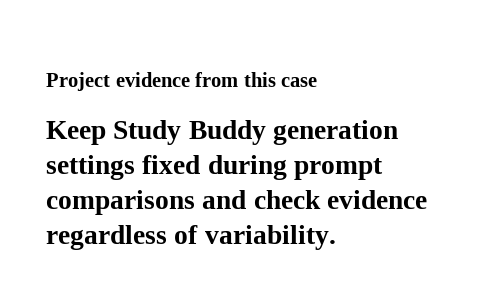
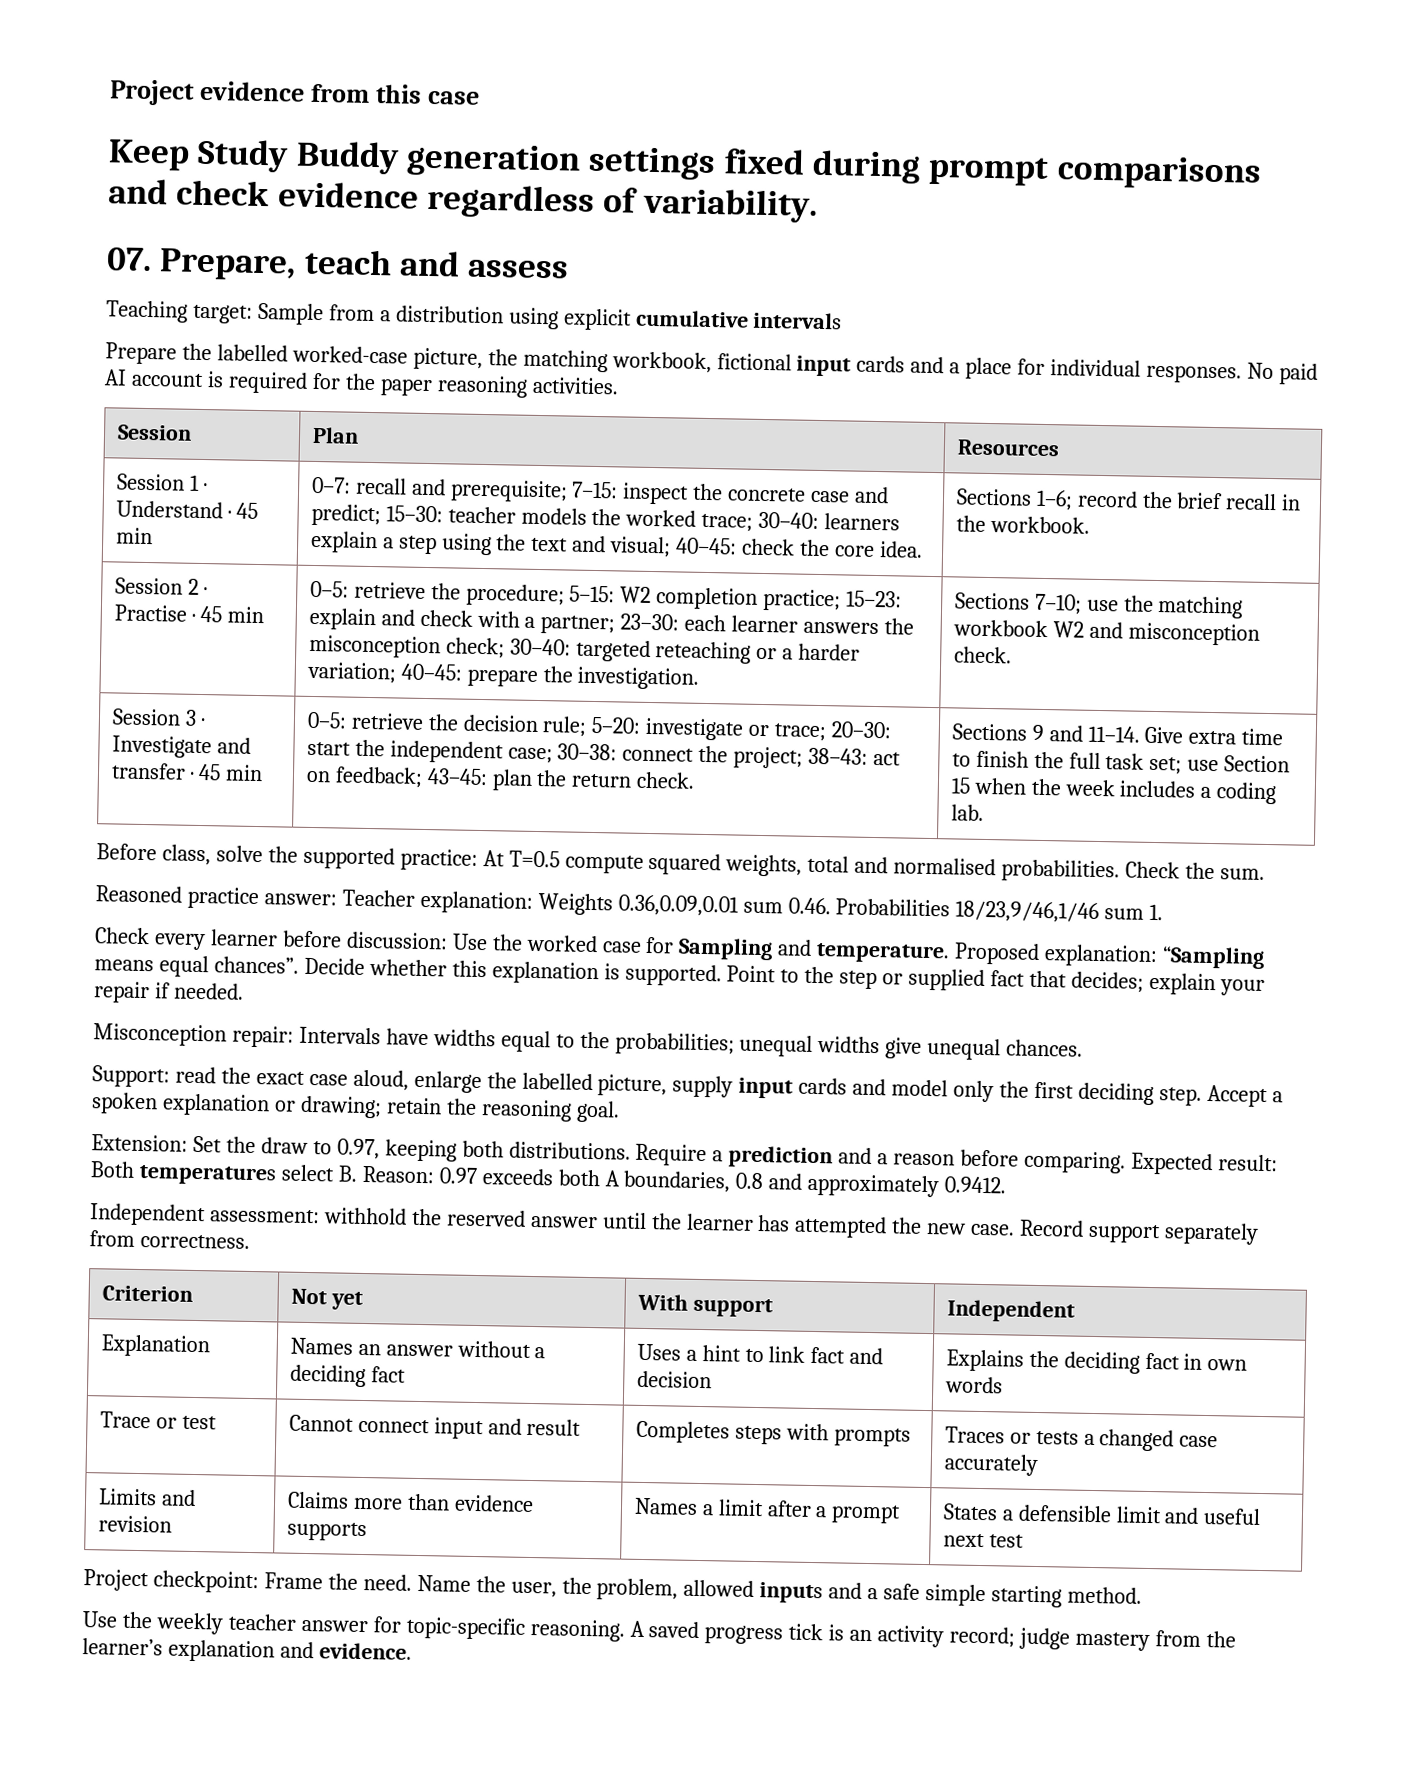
(336, 237) none -> [106,247,570,281] [106,300,843,331] [105,342,1318,385] [104,369,619,398] [116,424,192,441] [311,426,359,444] [956,439,1060,457] [116,473,208,492] [115,500,258,519] [115,527,153,545] [311,476,890,505] [310,503,901,532] [309,530,924,558] [955,488,1302,511] [955,515,1090,534] [114,577,208,596] [113,604,264,624] [309,580,903,612] [308,607,915,635] [308,634,861,664] [306,661,700,690] [954,592,1244,619] [952,619,1260,646] [953,646,1012,664] [111,708,205,727] [111,735,251,759] [110,762,263,782] [306,711,893,742] [306,739,902,769] [305,766,696,791] [951,723,1284,746] [951,750,1291,775] [950,777,1278,805] [950,804,984,821] [96,843,1265,883] [95,885,1164,924] [94,927,1266,969] [94,955,1265,996] [93,981,244,1004] [93,1023,1084,1061] [92,1065,1283,1108] [91,1092,620,1123] [91,1134,1278,1176] [90,1161,1007,1198] [89,1203,1260,1245] [89,1230,250,1249] [101,1285,193,1302] [290,1288,363,1310] [636,1293,773,1318] [946,1299,1075,1323] [100,1334,210,1358] [289,1337,546,1359] [289,1364,406,1388] [636,1343,884,1365] [636,1370,712,1389] [945,1349,1248,1374] [944,1376,1003,1394] [99,1411,217,1430] [288,1414,582,1440] [635,1420,911,1447] [944,1426,1219,1452] [943,1453,1039,1477] [97,1488,196,1507] [97,1515,172,1533] [286,1491,534,1513] [286,1521,367,1542] [633,1497,902,1524] [942,1503,1262,1525] [942,1533,1024,1548] [83,1569,1142,1608] [82,1611,1236,1652] [82,1638,412,1663] // 07. Prepare, teach and assess // Teaching target: Sample from a distribution using explicit cumulative intervals // Prepare the labelled worked-case picture, the matching workbook, fictional input cards and a place for individual responses. No paid AI account is required for the paper reasoning activities. // Session | Plan | Resources // Session 1 · Understand · 45 min | 0–7: recall and prerequisite; 7–15: inspect the concrete case and predict; 15–30: teacher models the worked trace; 30–40: learners explain a step using the text and visual; 40–45: check the core idea. | Sections 1–6; record the brief recall in the workbook. // Session 2 · Practise · 45 min | 0–5: retrieve the procedure; 5–15: W2 completion practice; 15–23: explain and check with a partner; 23–30: each learner answers the misconception check; 30–40: targeted reteaching or a harder variation; 40–45: prepare the investigation. | Sections 7–10; use the matching workbook W2 and misconception check. // Session 3 · Investigate and transfer · 45 min | 0–5: retrieve the decision rule; 5–20: investigate or trace; 20–30: start the independent case; 30–38: connect the project; 38–43: act on feedback; 43–45: plan the return check. | Sections 9 and 11–14. Give extra time to finish the full task set; use Section 15 when the week includes a coding lab. // Before class, solve the supported practice: At T=0.5 compute squared weights, total and normalised probabilities. Check the sum. // Reasoned practice answer: Teacher explanation: Weights 0.36,0.09,0.01 sum 0.46. Probabilities 18/23,9/46,1/46 sum 1. // Check every learner before discussion: Use the worked case for Sampling and temperature. Proposed explanation: “Sampling means equal chances”. Decide whether this explanation is supported. Point to the step or supplied fact that decides; explain your repair if needed. // Misconception repair: Intervals have widths equal to the probabilities; unequal widths give unequal chances. // Support: read the exact case aloud, enlarge the labelled picture, supply input cards and model only the first deciding step. Accept a spoken explanation or drawing; retain the reasoning goal. // Extension: Set the draw to 0.97, keeping both distributions. Require a prediction and a reason before comparing. Expected result: Both temperatures select B. Reason: 0.97 exceeds both A boundaries, 0.8 and approximately 0.9412. // Independent assessment: withhold the reserved answer until the learner has attempted the new case. Record support separately from correctness. // Criterion | Not yet | With support | Independent // Explanation | Names an answer without a deciding fact | Uses a hint to link fact and decision | Explains the deciding fact in own words // Trace or test | Cannot connect input and result | Completes steps with prompts | Traces or tests a changed case accurately // Limits and revision | Claims more than evidence supports | Names a limit after a prompt | States a defensible limit and useful next test // Project checkpoint: Frame the need. Name the user, the problem, allowed inputs and a safe simple starting method. // Use the weekly teacher answer for topic-specific reasoning. A saved progress tick is an activity record; judge mastery from the learner’s explanation and evidence.

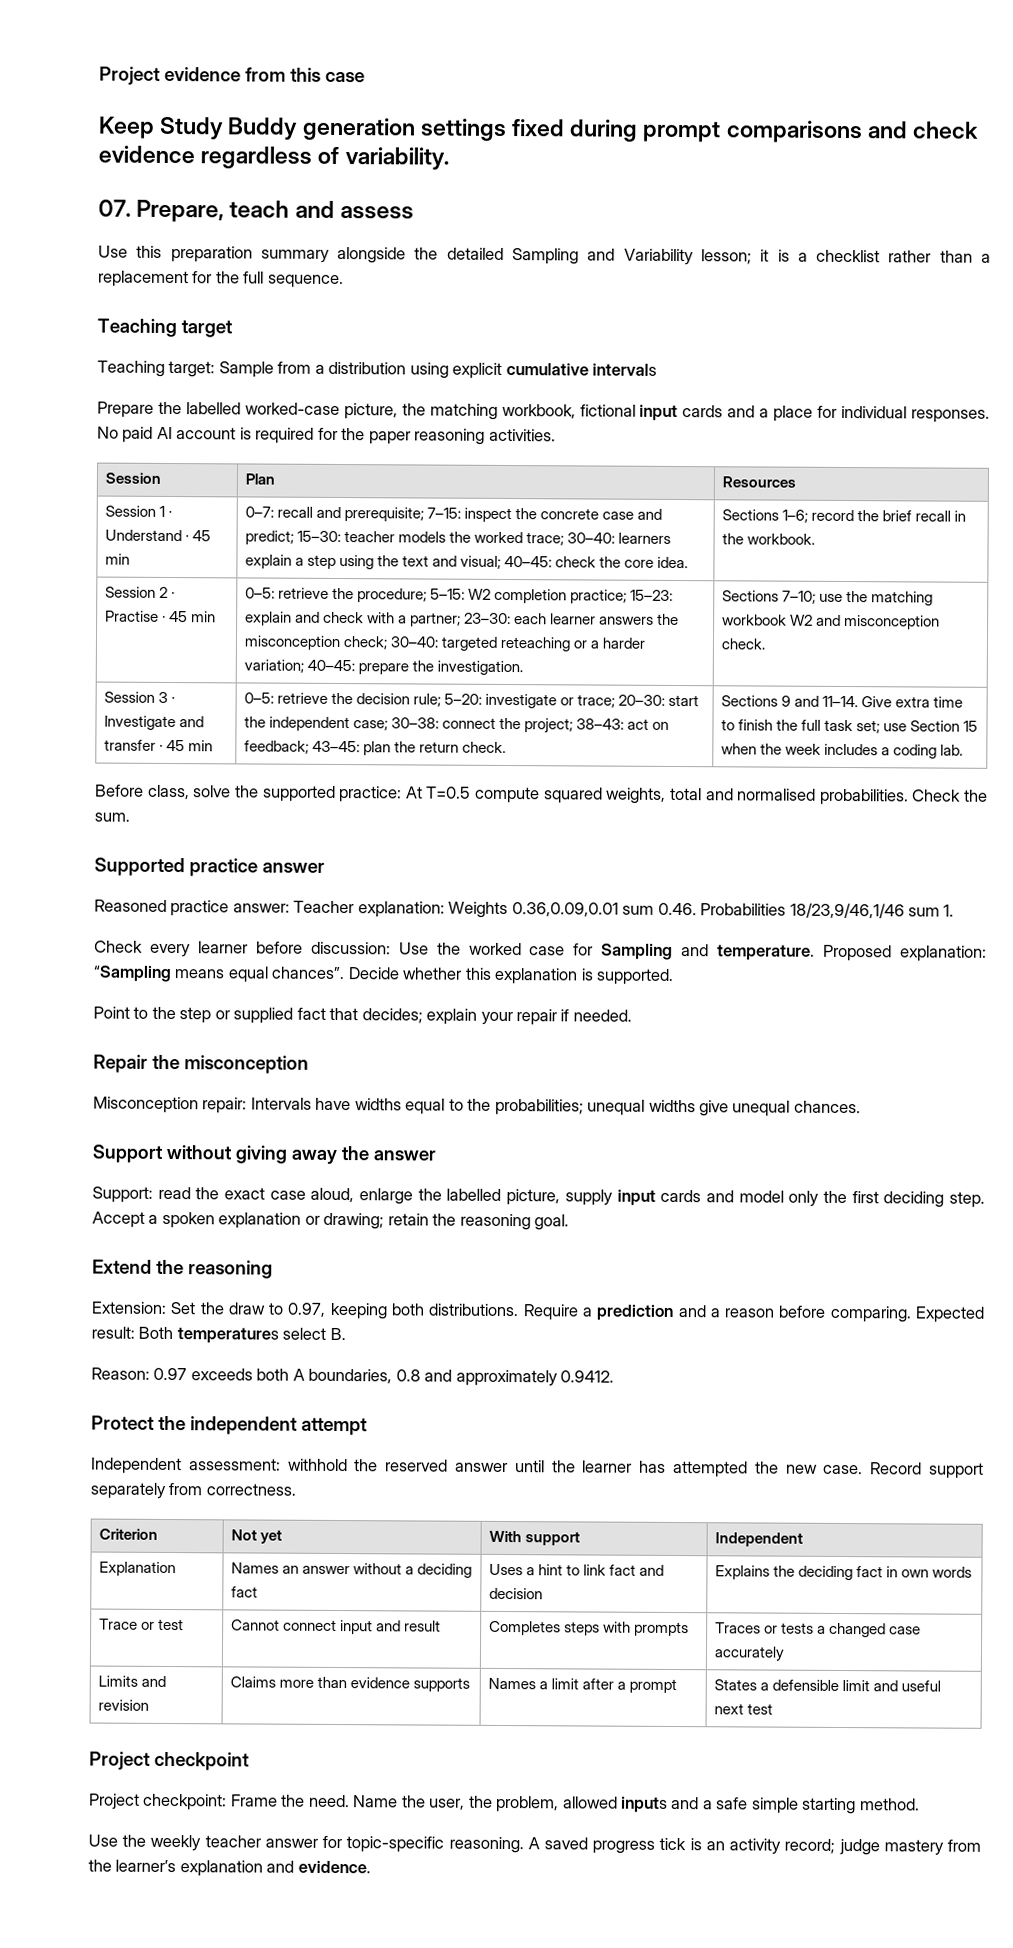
(570, 269) none -> [98,245,991,266] [98,270,344,289] [97,318,233,338] // Use this preparation summary alongside the detailed Sampling and Variability lesson; it is a checklist rather than a replacement for the full sequence. // Teaching target
(1265, 874) none -> [94,857,325,877] // Supported practice answer
(722, 975) none -> (675, 976) //
(244, 991) none -> [93,1054,309,1074] // Repair the misconception
(1084, 1048) none -> [92,1144,436,1164] // Support without giving away the answer
(620, 1111) none -> [92,1259,273,1279] // Extend the reasoning
(358, 1173) none -> (346, 1334) //
(1007, 1185) none -> [91,1415,368,1436] // Protect the independent attempt
(1024, 1541) none -> [89,1751,250,1771] // Project checkpoint

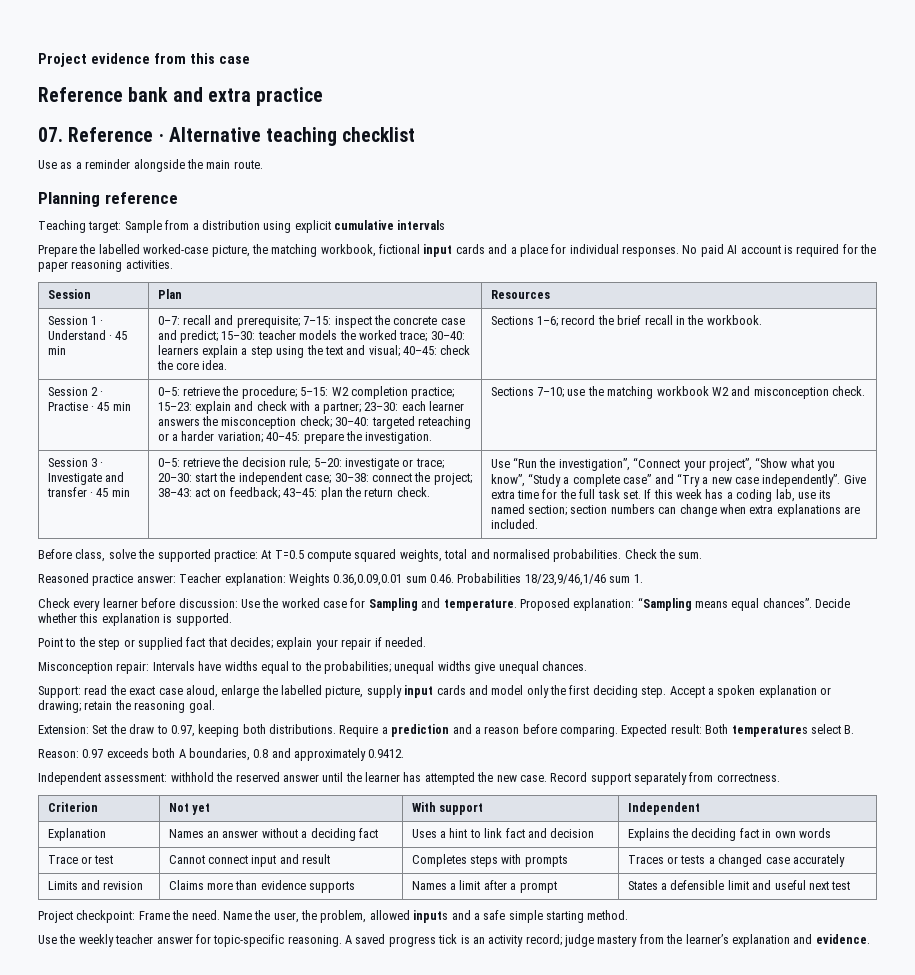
[98,116,980,144] [98,145,449,170] [98,199,414,223] [98,245,991,266] [98,270,344,289] [97,318,233,338] Keep Study Buddy generation settings fixed during prompt comparisons and check evidence regardless of variability. // 07. Prepare, teach and assess // Use this preparation summary alongside the detailed Sampling and Variability lesson; it is a checklist rather than a replacement for the full sequence. // Teaching target -> [38,87,324,106] [38,127,416,146] [38,159,263,172] [38,192,178,207] Reference bank and extra practice // 07. Reference · Alternative teaching checklist // Use as a reminder alongside the main route. // Planning reference
[720,695,858,708] Sections 9 and 11–14. -> [490,457,836,471] [490,473,841,487] Use “Run the investigation”, “Connect your project”, “Show what you know”, “Study a complete case” and “Try a new case independently”.
[720,719,773,731] to finish -> [542,489,558,499] for
[855,720,979,734] [720,743,963,759] set; use Section 15 when the week includes a coding lab. -> [622,489,832,502] [490,504,861,517] [490,519,538,529] set. If this week has a coding lab, use its named section; section numbers can change when extra explanations are included.
[94,857,325,877] // Supported practice answer -> (703, 555) none
[93,1054,309,1074] // Repair the misconception -> (426, 642) none
[92,1144,436,1164] // Support without giving away the answer -> (587, 666) none
[92,1259,273,1279] // Extend the reasoning -> (215, 706) none
[91,1415,368,1436] // Protect the independent attempt -> (405, 753) none
[89,1751,250,1771] // Project checkpoint -> (851, 885) none

